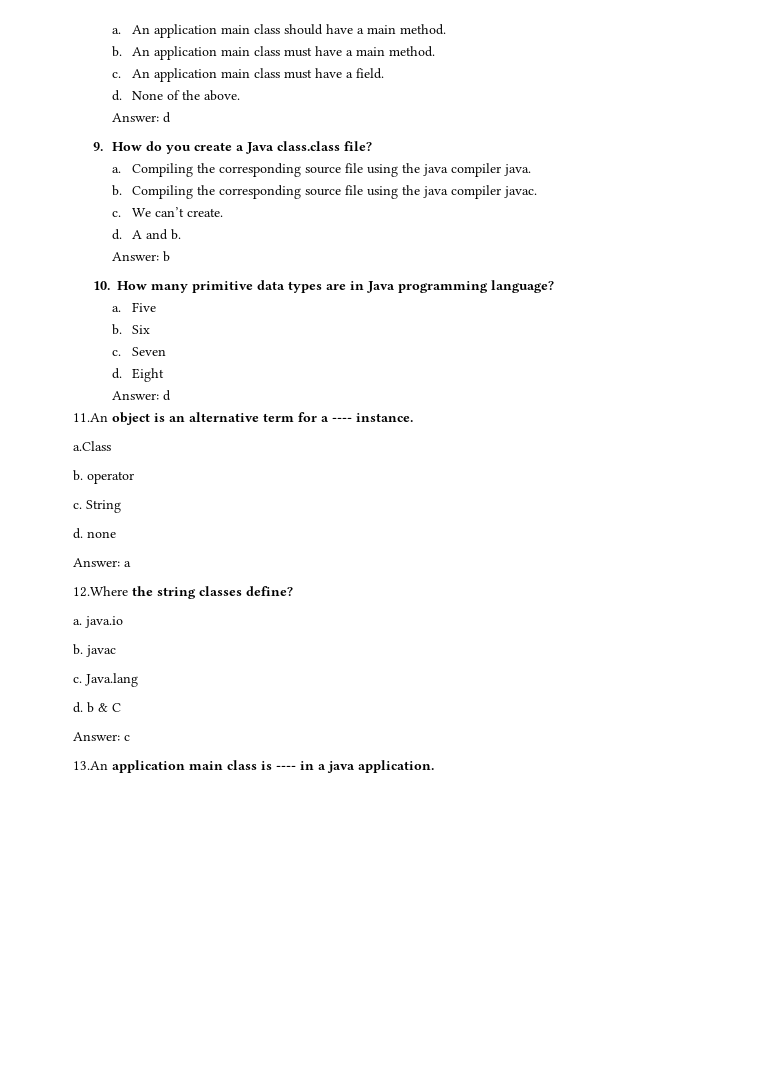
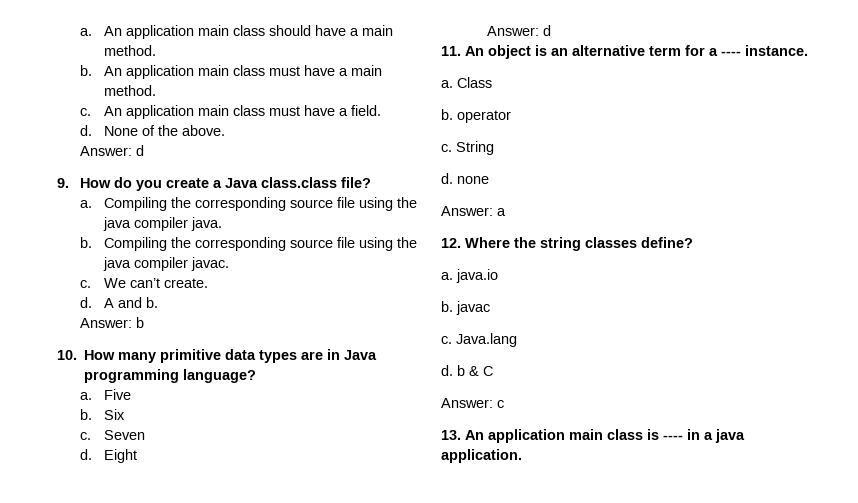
[73,413,108,422] 11.An -> [441,46,484,56] 11. An
[73,441,111,451] a.Class -> [441,77,492,88] a. Class
[73,586,128,597] 12.Where -> [441,237,510,248] 12. Where
[73,761,108,770] 13.An -> [441,430,484,440] 13. An

